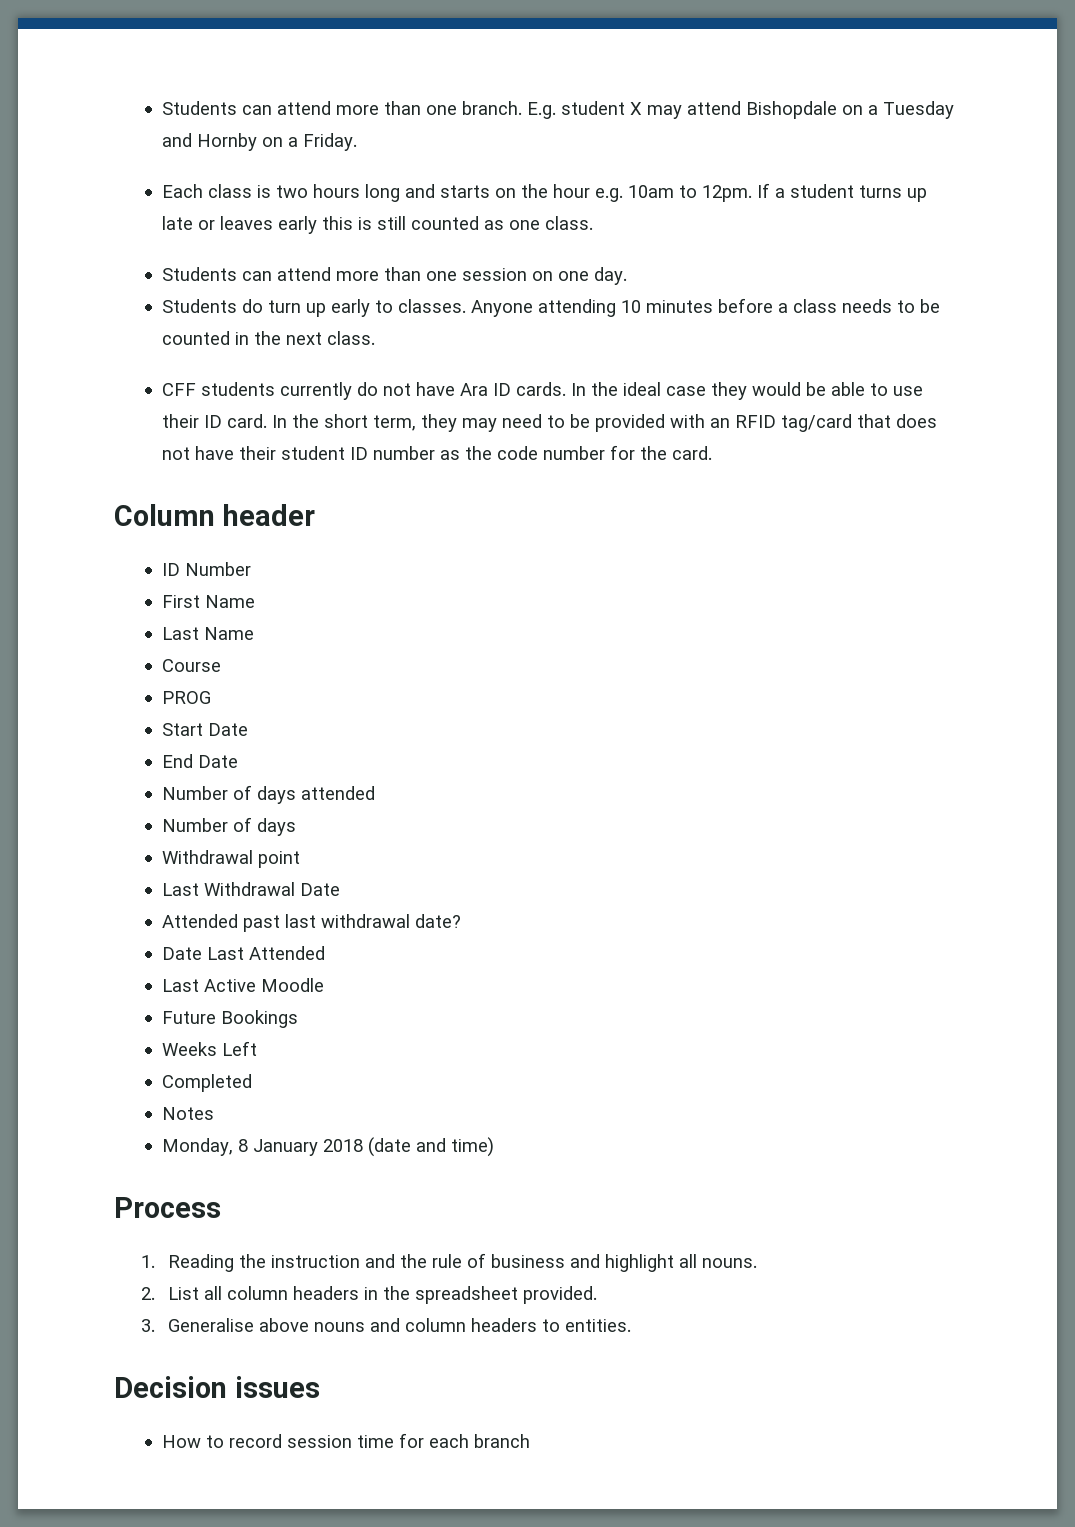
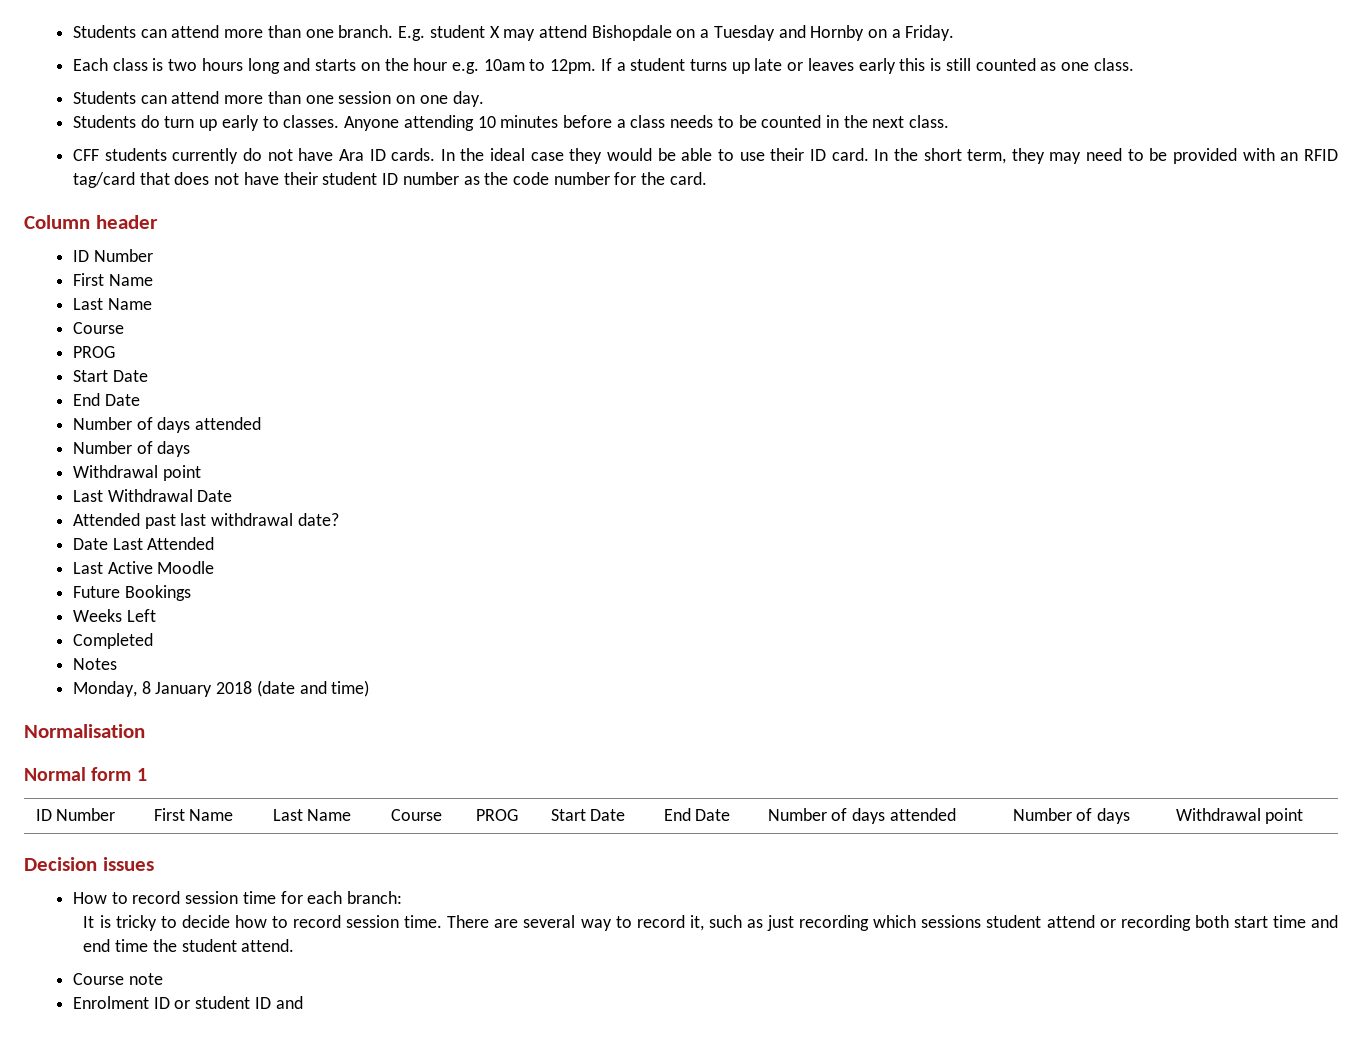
[114,1197,221,1218] [141,1253,758,1272] [141,1286,598,1304] [141,1318,632,1332] Process // 1. Reading the instruction and the rule of business and highlight all nouns. // 2. List all column headers in the spreadsheet provided. // 3. Generalise above nouns and column headers to entities. -> [24,724,145,738] [24,767,147,781] [35,808,116,821] [153,808,234,821] [272,809,352,821] [390,809,442,821] [475,809,518,821] [550,809,626,821] [663,808,731,821] [767,808,956,824] [1012,808,1131,824] [1175,808,1304,824] Normalisation // Normal form 1 // ID Number | First Name | Last Name | Course | PROG | Start Date | End Date | Number of days attended | Number of days | Withdrawal point
[473,1434,530,1448] branch -> [347,891,403,904] [83,915,1338,931] [83,939,295,952] [72,973,163,985] [72,996,303,1009] branch: // It is tricky to decide how to record session time. There are several way to record it, such as just recording which sessions student attend or recording both start time and end time the student attend. // Course note // Enrolment ID or student ID and

